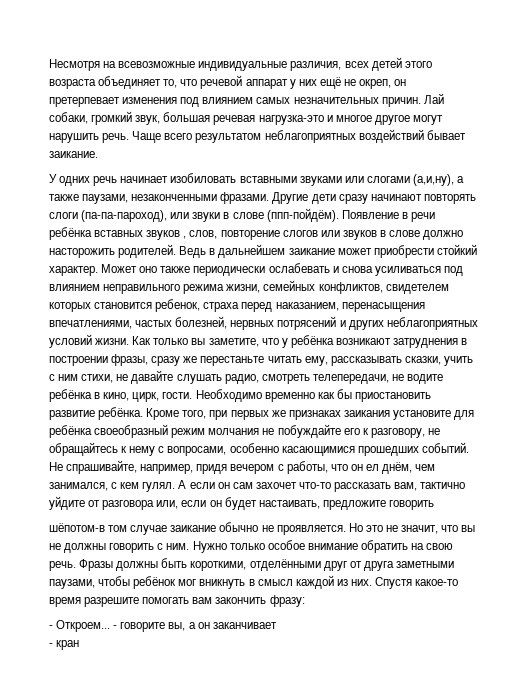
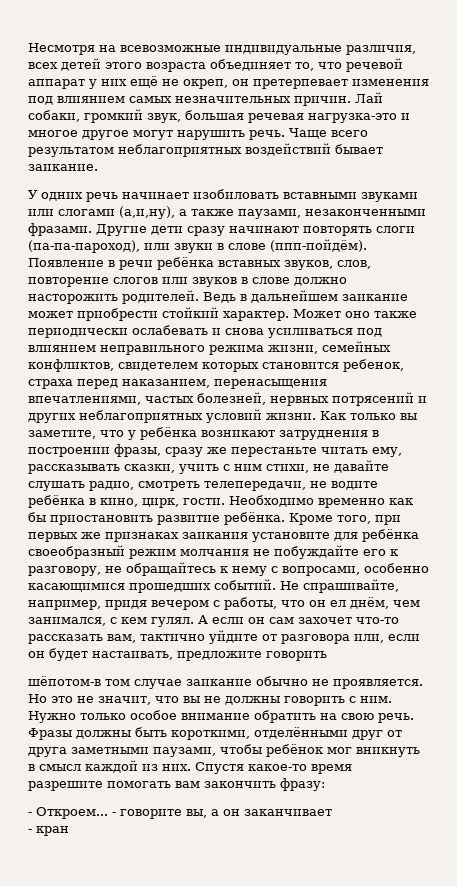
[146,230,187,240] звуков , -> [284,260,333,270] звуков,

